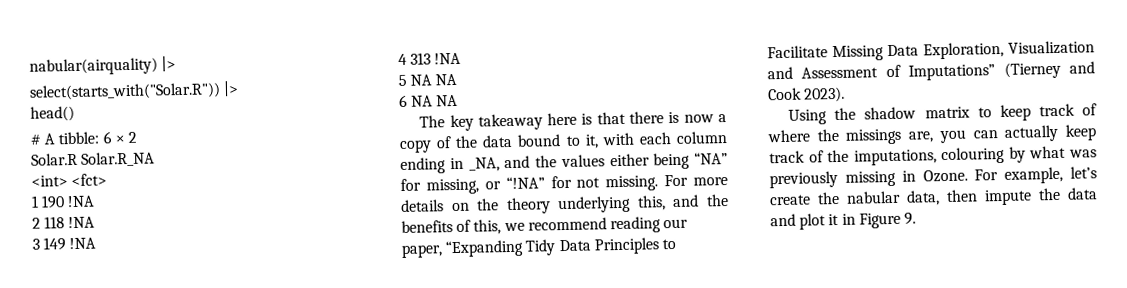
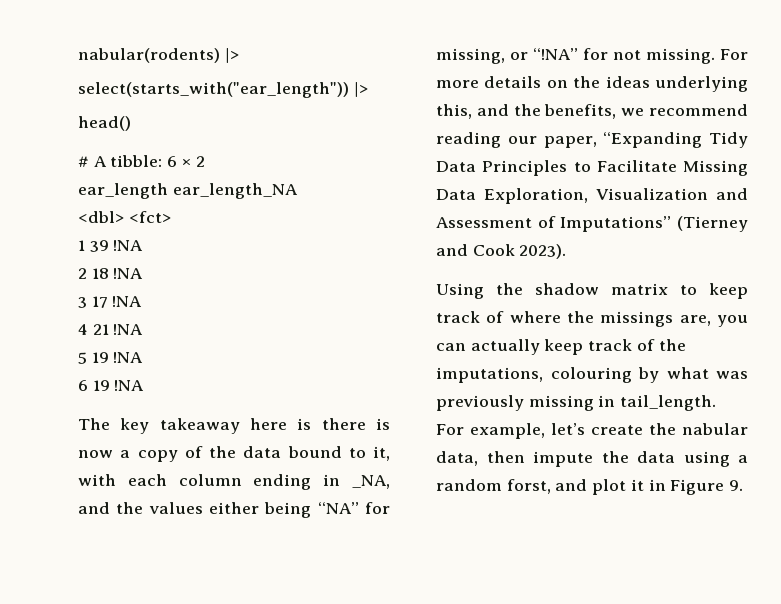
[29,56,177,76] [29,82,221,101] nabular(airquality) |> // select(starts_with("Solar.R")) -> [78,48,239,63] [78,82,349,98] nabular(rodents) |> // select(starts_with("ear_length"))
[31,151,156,167] [31,175,68,187] Solar.R Solar.R_NA // <int> -> [78,183,298,199] [78,211,124,223] ear_length ear_length_NA // <dbl>
[41,195,66,209] 190 -> [89,240,109,252] 39
[44,216,66,229] 118 -> [91,268,109,279] 18
[43,237,67,251] 149 -> [91,296,108,308] 17
[410,52,432,65] 313 -> [92,324,109,335] 21
[410,73,458,86] [399,94,459,108] NA NA // 6 NA NA -> [91,352,144,363] [78,380,145,391] 19 !NA // 6 19 !NA
[596,111,626,125] that -> (312, 424) none
[505,197,551,215] theory -> [605,76,650,88] ideas
[401,219,502,235] benefits of this, -> [544,104,617,119] benefits,
[922,169,968,183] Ozone. -> [620,395,717,411] tail_length.
(1098, 193) none -> [683,451,748,467] [436,479,551,494] using a random forst,

